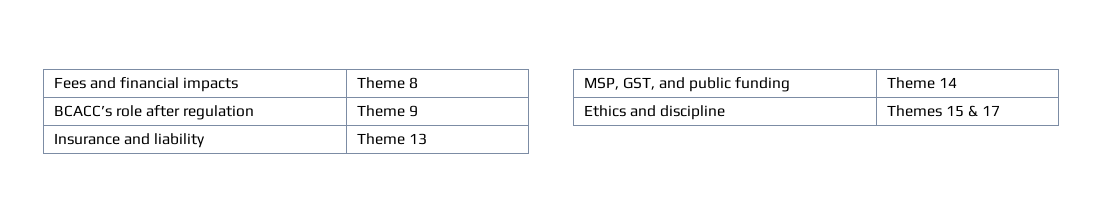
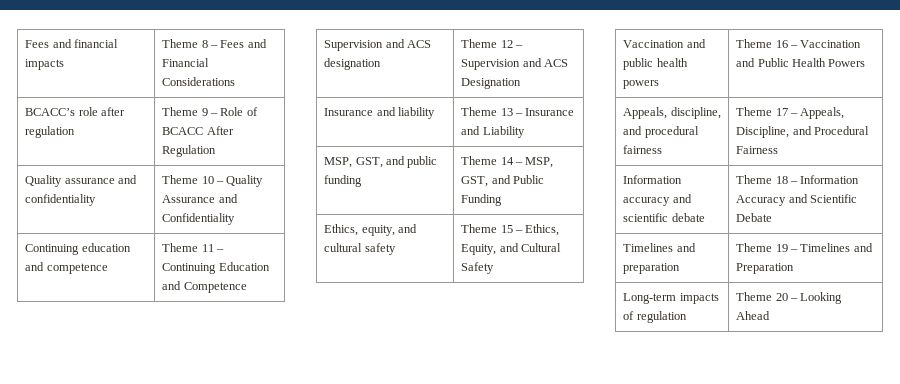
(418, 83) none -> [209,39,267,48] [162,58,210,67] [162,77,236,86] – Fees and Financial Considerations
(418, 111) none -> [209,107,258,116] [162,126,234,135] [162,145,217,157] [25,175,137,187] [25,194,97,206] [162,175,264,187] [162,194,238,203] [162,213,236,225] [25,243,131,255] [25,262,108,274] [162,243,224,252] [162,262,270,274] [162,281,247,293] [324,39,431,51] [324,58,382,70] [461,39,523,48] [461,58,568,70] [461,78,522,89] – Role of BCACC After Regulation // Quality assurance and confidentiality | Theme 10 – Quality Assurance and Confidentiality // Continuing education and competence | Theme 11 – Continuing Education and Competence // Supervision and ACS designation | Theme 12 – Supervision and ACS Designation
(427, 139) none -> [514,108,575,116] [461,126,525,138] – Insurance and Liability
[583,105,725,120] [886,105,1001,117] // Ethics and discipline | Themes 15 & 17 -> [514,157,554,168] [461,175,544,187] [461,194,503,206] [324,224,417,236] [324,243,396,255] [461,224,560,236] [461,243,561,255] [461,262,495,274] [623,39,706,48] [623,58,688,70] [623,80,660,89] [736,39,862,48] [736,58,866,67] [623,107,721,119] [623,126,699,138] [623,145,663,154] [736,107,845,119] [736,126,869,138] [736,146,779,154] [623,175,683,184] [623,194,692,206] [623,213,705,222] [736,175,860,184] [736,194,857,206] [736,213,773,222] [623,243,696,252] [623,263,681,274] [736,243,873,252] [736,263,795,274] [623,293,719,304] [623,311,687,323] [736,292,843,304] [736,311,771,320] – MSP, GST, and Public Funding // Ethics, equity, and cultural safety | Theme 15 – Ethics, Equity, and Cultural Safety // Vaccination and public health powers | Theme 16 – Vaccination and Public Health Powers // Appeals, discipline, and procedural fairness | Theme 17 – Appeals, Discipline, and Procedural Fairness // Information accuracy and scientific debate | Theme 18 – Information Accuracy and Scientific Debate // Timelines and preparation | Theme 19 – Timelines and Preparation // Long-term impacts of regulation | Theme 20 – Looking Ahead

